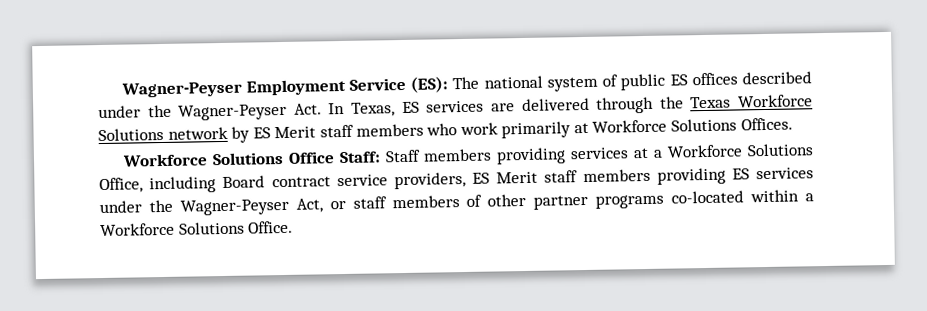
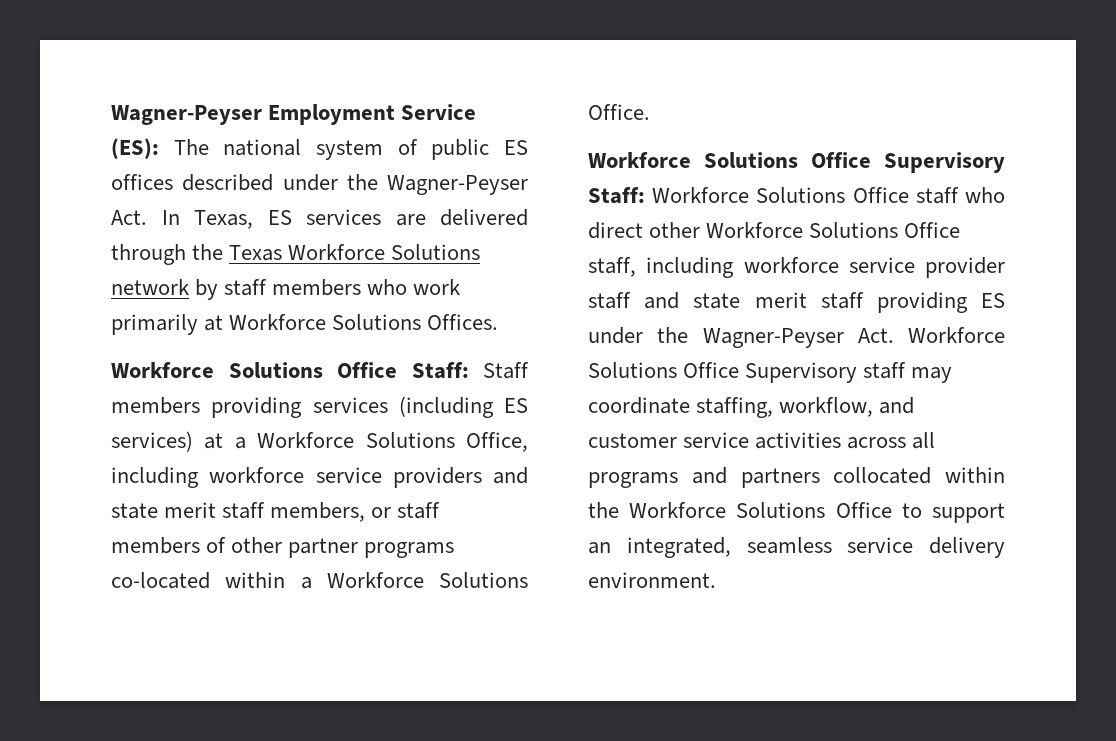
[252,126,317,139] ES Merit -> (219, 289) none
(629, 153) none -> [398,396,528,418] [111,431,193,452] (including ES services)
[222,167,814,190] [99,198,323,216] Board contract service providers, ES Merit staff members providing ES services under the Wagner-Peyser Act, -> [209,467,528,488] [111,502,366,522] workforce service providers and state merit staff members,
(294, 227) none -> [588,152,1005,173] [588,187,1005,204] [588,222,961,239] [588,257,1005,278] [588,292,1005,313] [588,327,1005,348] [588,362,953,383] [588,397,915,418] [588,432,936,449] [588,467,1005,488] [588,502,1005,523] [588,537,1005,558] [588,572,716,588] // Workforce Solutions Office Supervisory Staff: Workforce Solutions Office staff who direct other Workforce Solutions Office staff, including workforce service provider staff and state merit staff providing ES under the Wagner-Peyser Act. Workforce Solutions Office Supervisory staff may coordinate staffing, workflow, and customer service activities across all programs and partners collocated within the Workforce Solutions Office to support an integrated, seamless service delivery environment.

